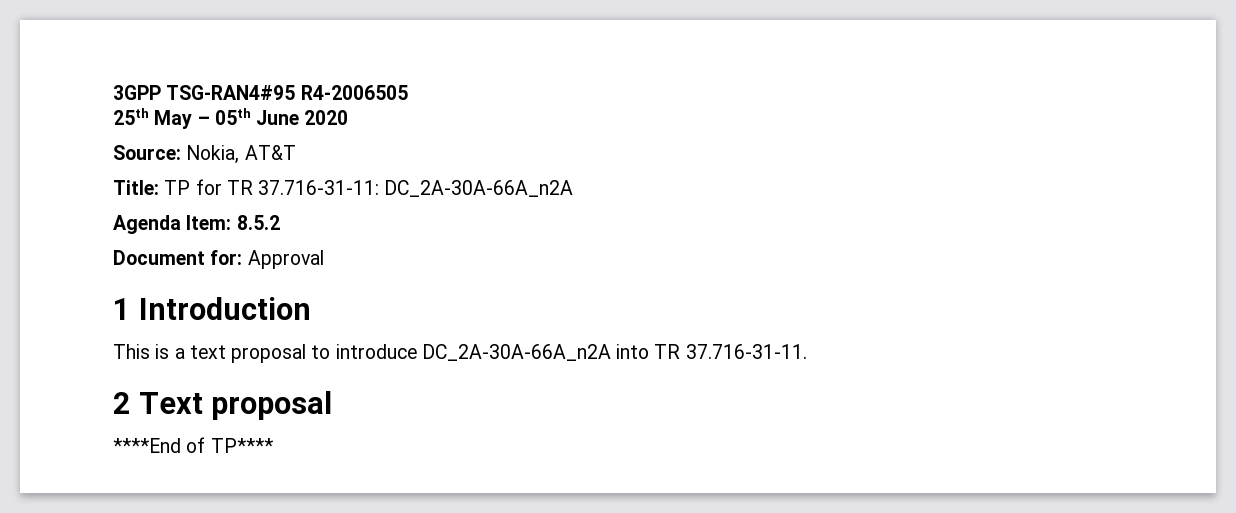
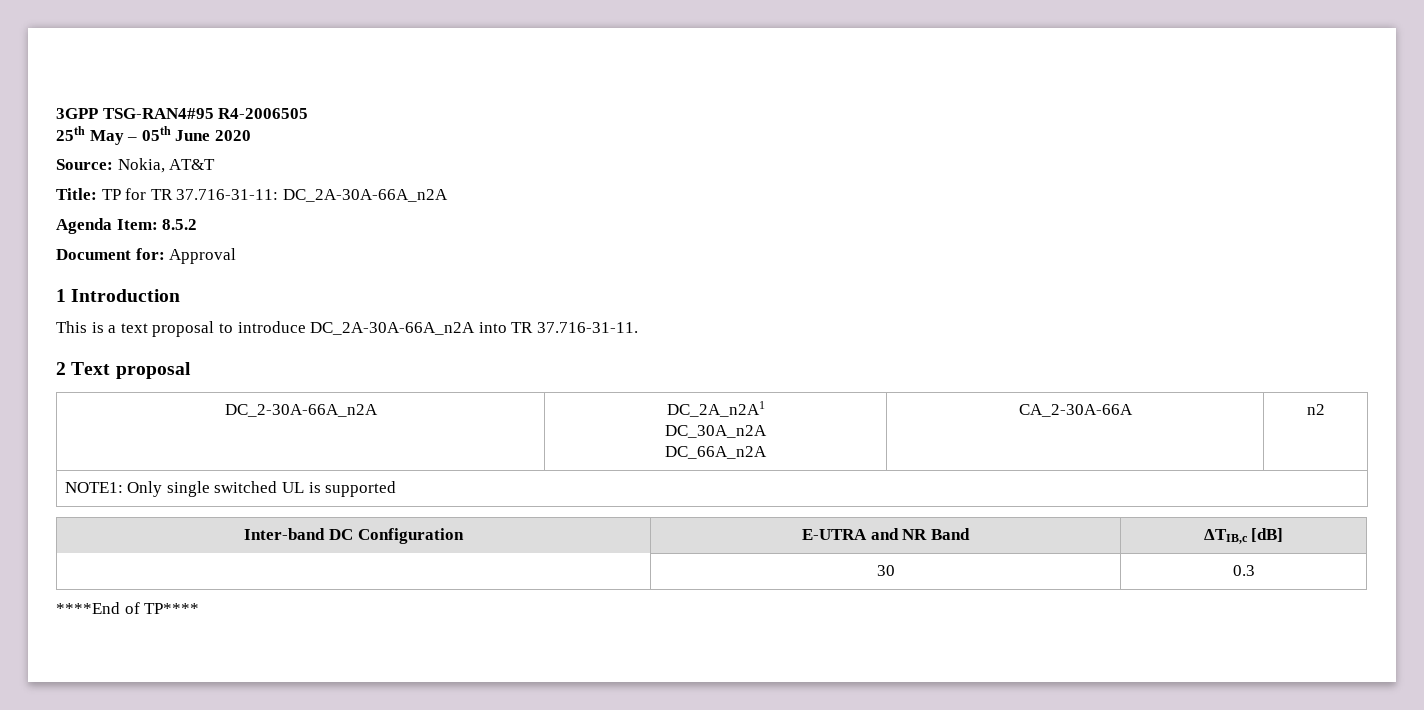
(333, 405) none -> [224,404,378,417] [666,401,765,417] [665,425,767,438] [665,446,767,459] [1018,404,1133,417] [1306,404,1325,415] [64,481,397,497] [244,528,464,544] [802,528,970,540] [1203,528,1284,544] [876,565,895,576] [1232,565,1255,576] // DC_2-30A-66A_n2A | DC_2A_n2A1 // DC_30A_n2A // DC_66A_n2A | CA_2-30A-66A | n2 // NOTE1: Only single switched UL is supported // Inter-band DC Configuration | E-UTRA and NR Band | ΔTIB,c [dB] // | 30 | 0.3

